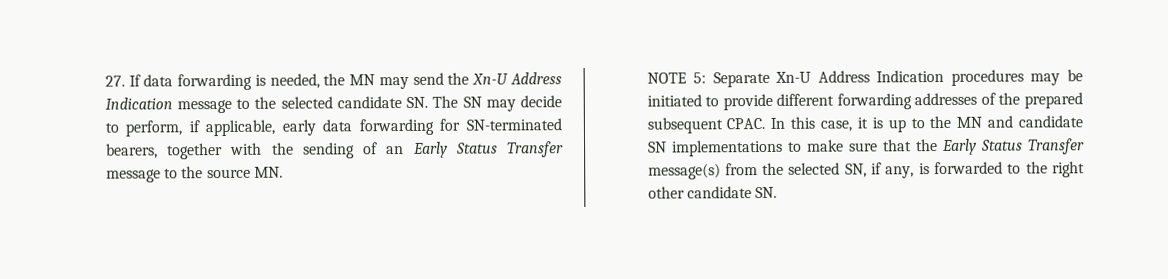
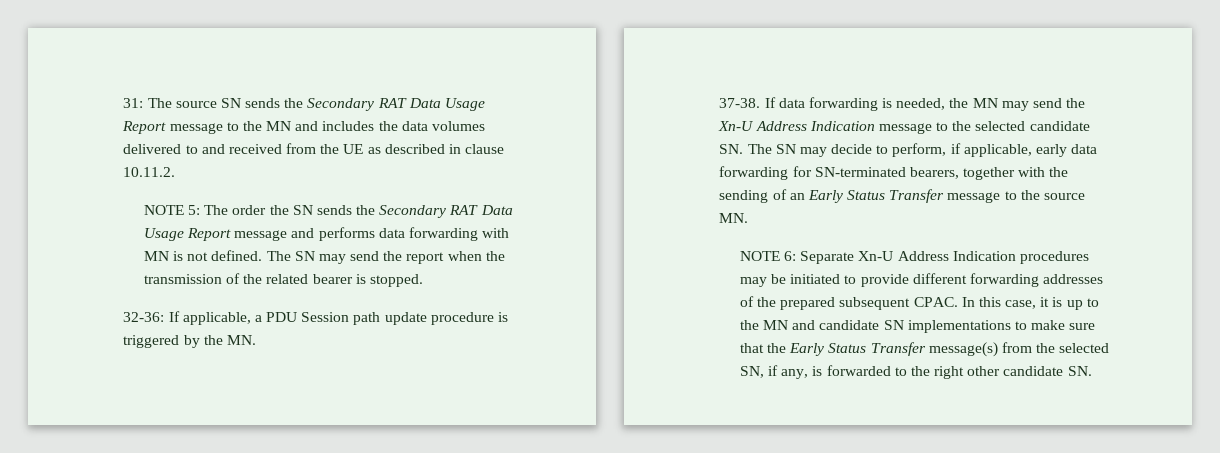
[104,75,125,87] 27. -> [123,98,486,111] [122,121,486,134] [123,143,505,154] [123,167,176,177] [143,205,513,218] [143,227,510,241] [143,250,505,264] [143,273,423,287] [123,311,509,325] [123,335,256,348] [719,98,761,108] 31: The source SN sends the Secondary RAT Data Usage Report message to the MN and includes the data volumes delivered to and received from the UE as described in clause 10.11.2. // NOTE 5: The order the SN sends the Secondary RAT Data Usage Report message and performs data forwarding with MN is not defined. The SN may send the report when the transmission of the related bearer is stopped. // 32-36: If applicable, a PDU Session path update procedure is triggered by the MN. // 37-38.
[693,72,707,84] 5: -> [783,251,796,261] 6:

